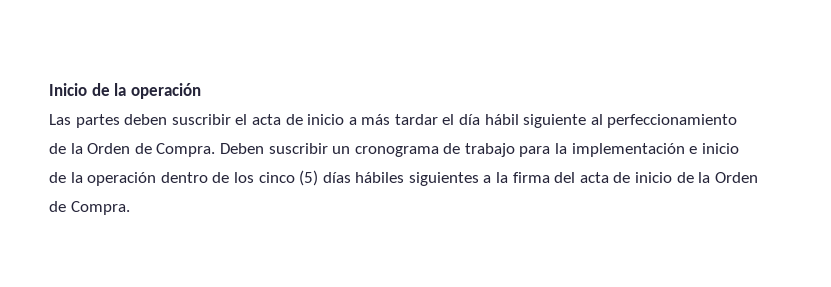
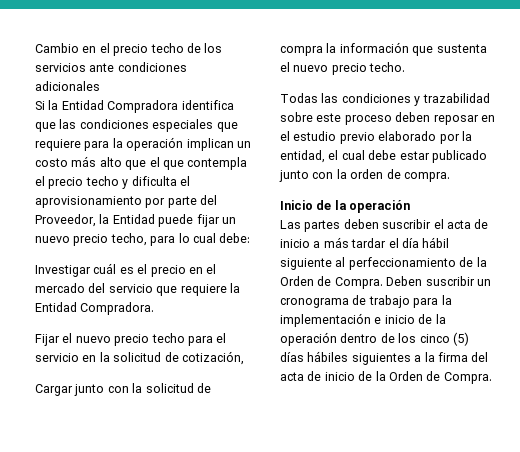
(49, 89) none -> [35,43,223,56] [35,62,187,72] [35,81,100,91] [35,100,234,113] [35,119,238,132] [35,137,251,151] [35,156,248,170] [35,176,190,189] [35,195,218,208] [35,214,236,227] [35,233,251,246] [35,263,217,277] [35,283,240,296] [35,302,155,315] [35,333,227,346] [35,351,244,365] [35,383,211,396] [280,42,487,56] [280,62,406,75] [280,93,490,106] [280,112,495,125] [280,131,472,144] [280,150,487,163] [279,169,450,182] Cambio en el precio techo de los servicios ante condiciones adicionales // Si la Entidad Compradora identifica que las condiciones especiales que requiere para la operación implican un costo más alto que el que contempla el precio techo y dificulta el aprovisionamiento por parte del Proveedor, la Entidad puede fijar un nuevo precio techo, para lo cual debe: // Investigar cuál es el precio en el mercado del servicio que requiere la Entidad Compradora. // Fijar el nuevo precio techo para el servicio en la solicitud de cotización, // Cargar junto con la solicitud de compra la información que sustenta el nuevo precio techo. // Todas las condiciones y trazabilidad sobre este proceso deben reposar en el estudio previo elaborado por la entidad, el cual debe estar publicado junto con la orden de compra. //

